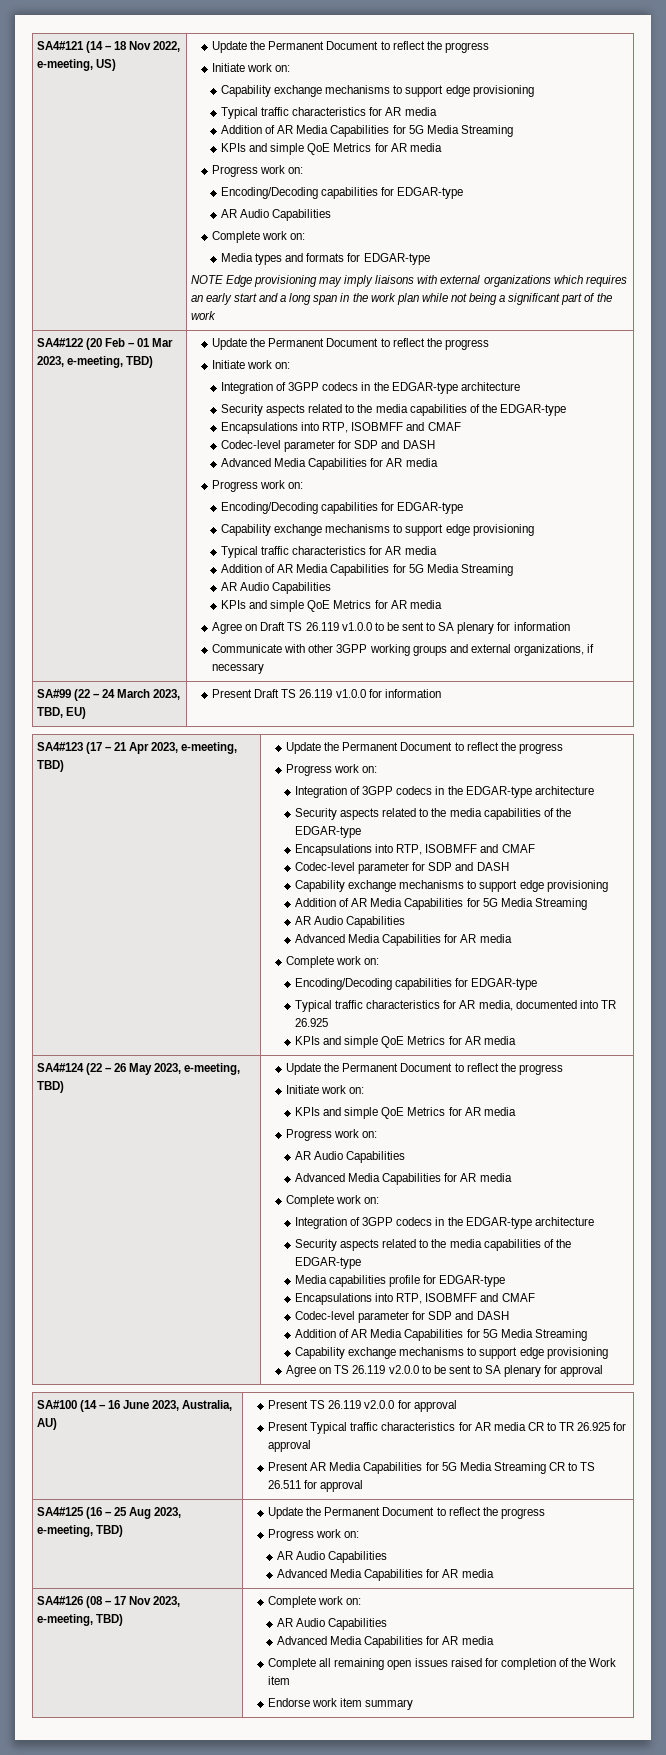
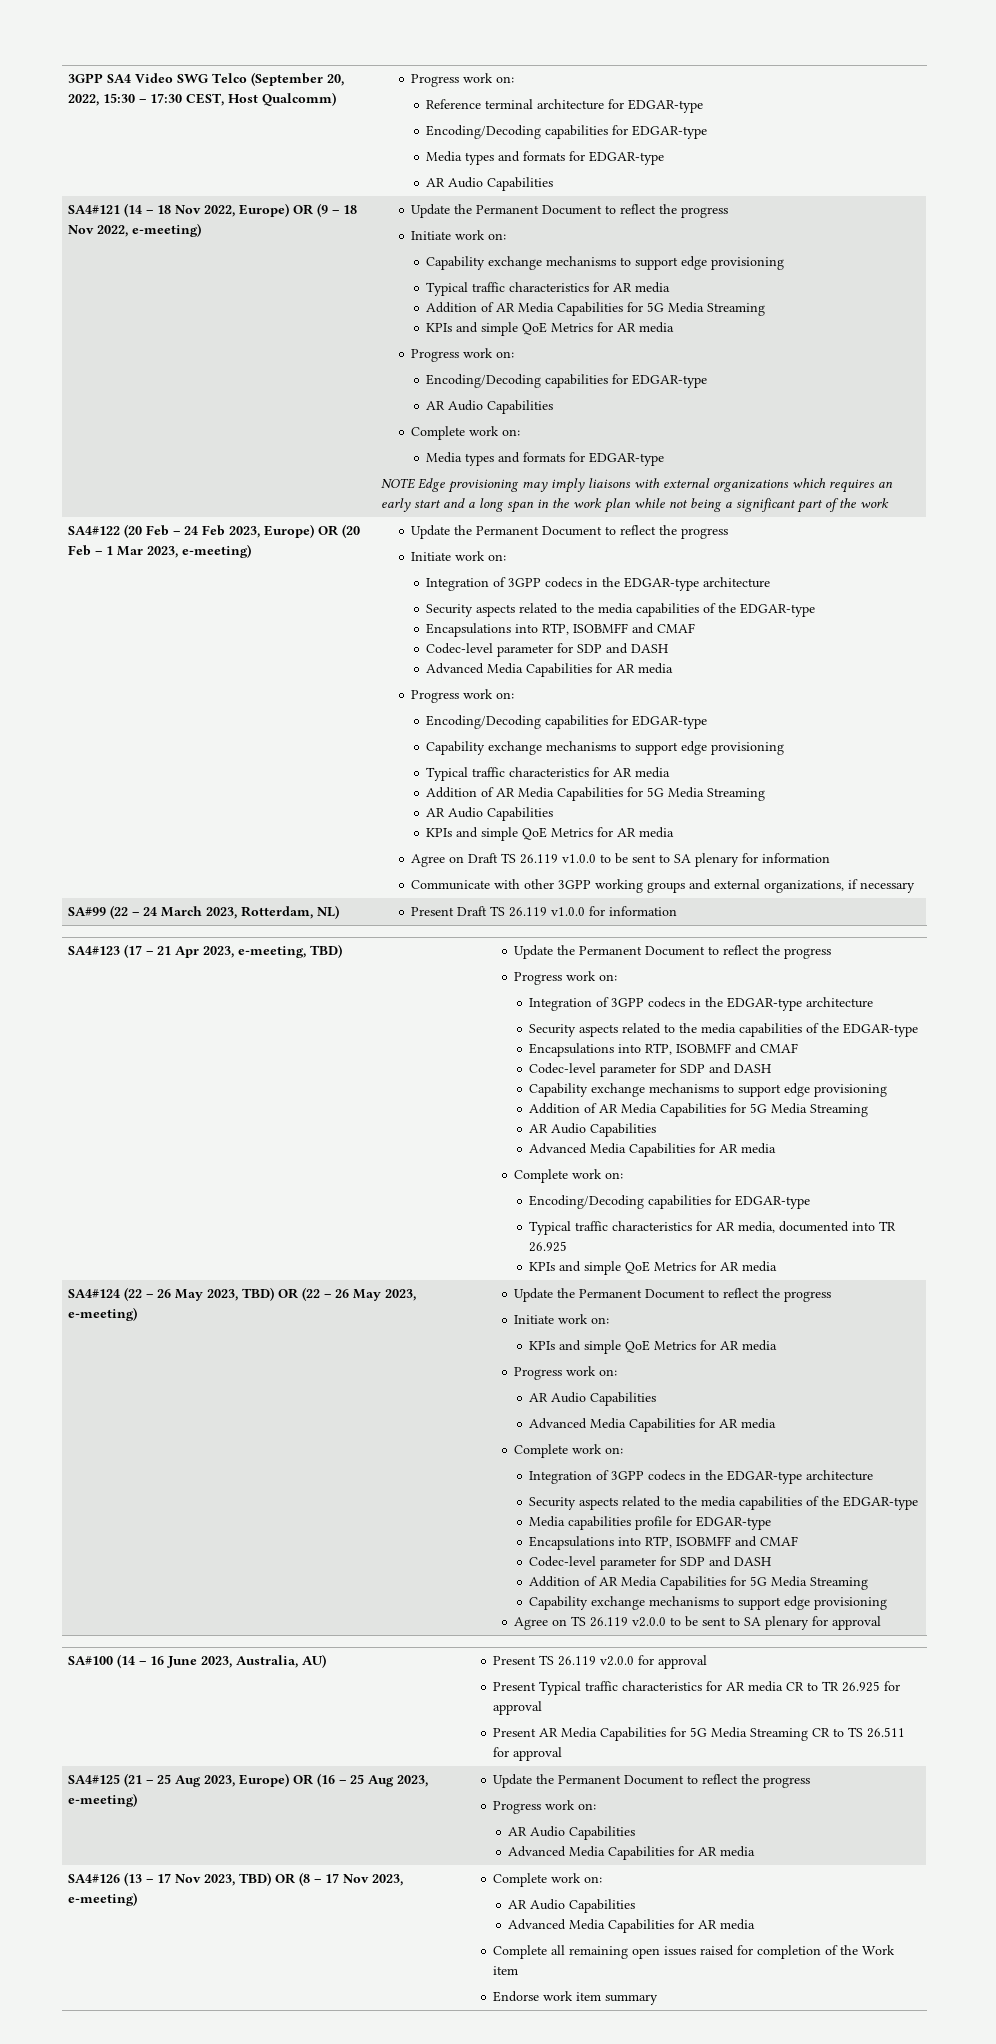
(36, 45) none -> [68,72,345,86] [68,92,337,106] [411,73,515,87] [426,99,704,113] [426,125,708,139] [426,151,665,165] [426,177,554,191] 3GPP SA4 Video SWG Telco (September 20, 2022, 15:30 – 17:30 CEST, Host Qualcomm) | Progress work on: // Reference terminal architecture for EDGAR-type // Encoding/Decoding capabilities for EDGAR-type // Media types and formats for EDGAR-type // AR Audio Capabilities //
[36,59,116,71] e-meeting, US) -> [239,203,358,217] [68,223,202,237] Europe) OR (9 – 18 Nov 2022, e-meeting)
[137,338,174,347] [36,356,153,368] 01 Mar 2023, e-meeting, TBD) -> [184,524,361,538] [68,544,252,558] 24 Feb 2023, Europe) OR (20 Feb – 1 Mar 2023, e-meeting)
[36,707,86,719] TBD, EU) -> [241,905,340,919] Rotterdam, NL)
[184,1063,241,1075] [36,1081,64,1093] e-meeting, TBD) -> [242,1287,417,1301] [68,1307,138,1321] TBD) OR (22 – 26 May 2023, e-meeting)
(84, 1511) none -> [124,1773,314,1787] (21 – 25 Aug 2023, Europe) OR
[36,1525,123,1537] e-meeting, TBD) -> [68,1793,138,1807] e-meeting)
[85,1596,181,1608] [36,1614,123,1626] (08 – 17 Nov 2023, e-meeting, TBD) -> [124,1872,404,1886] [68,1892,138,1906] (13 – 17 Nov 2023, TBD) OR (8 – 17 Nov 2023, e-meeting)

